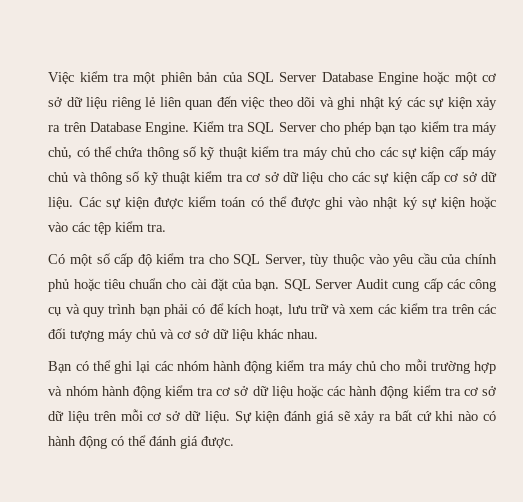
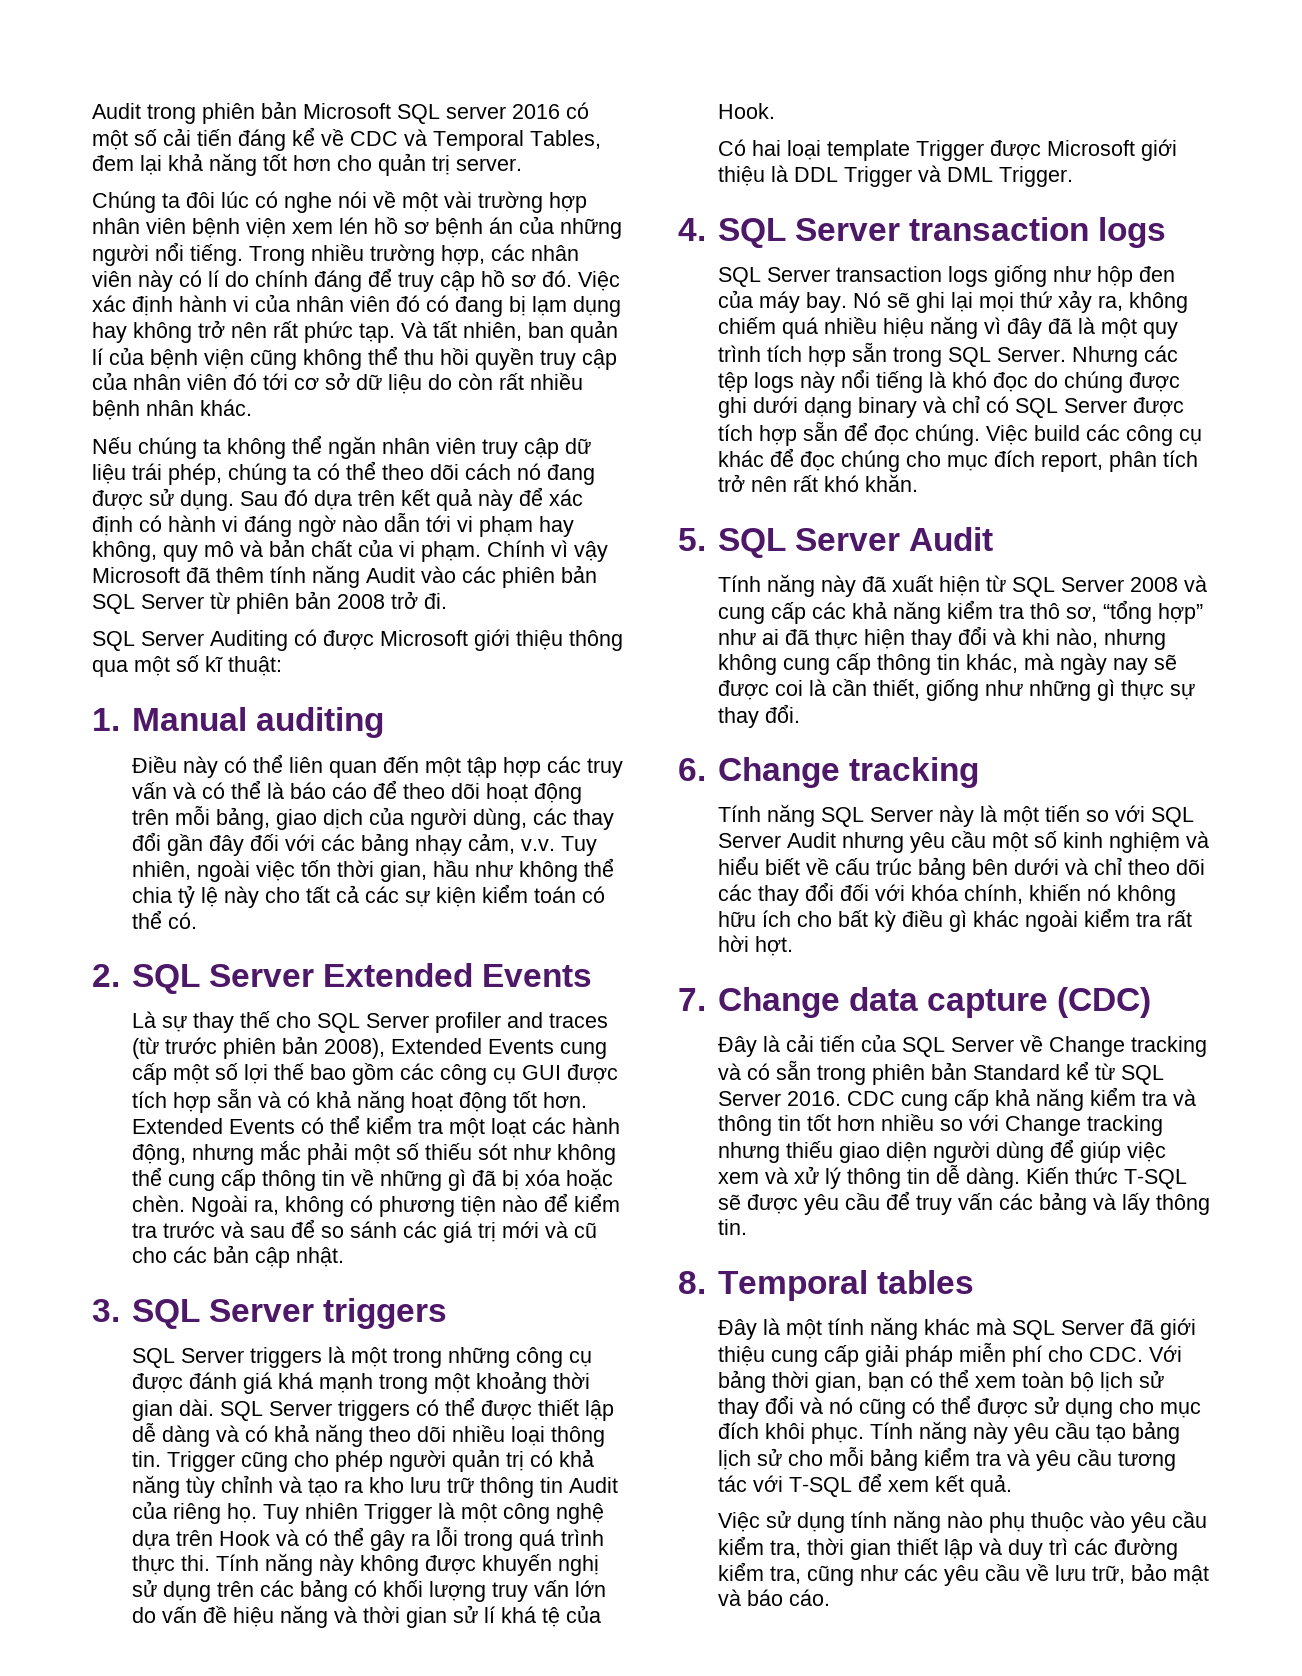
[48,71,496,85] [48,96,498,110] [48,121,498,135] [48,146,498,160] [48,171,497,185] [48,196,497,210] [48,221,167,235] [48,253,498,267] [48,278,497,292] [48,303,496,317] [48,328,319,342] [48,359,497,374] [48,385,497,399] [48,409,496,424] [48,435,235,449] Việc kiểm tra một phiên bản của SQL Server Database Engine hoặc một cơ sở dữ liệu riêng lẻ liên quan đến việc theo dõi và ghi nhật ký các sự kiện xảy ra trên Database Engine. Kiểm tra SQL Server cho phép bạn tạo kiểm tra máy chủ, có thể chứa thông số kỹ thuật kiểm tra máy chủ cho các sự kiện cấp máy chủ và thông số kỹ thuật kiểm tra cơ sở dữ liệu cho các sự kiện cấp cơ sở dữ liệu. Các sự kiện được kiểm toán có thể được ghi vào nhật ký sự kiện hoặc vào các tệp kiểm tra. // Có một số cấp độ kiểm tra cho SQL Server, tùy thuộc vào yêu cầu của chính phủ hoặc tiêu chuẩn cho cài đặt của bạn. SQL Server Audit cung cấp các công cụ và quy trình bạn phải có để kích hoạt, lưu trữ và xem các kiểm tra trên các đối tượng máy chủ và cơ sở dữ liệu khác nhau. // Bạn có thể ghi lại các nhóm hành động kiểm tra máy chủ cho mỗi trường hợp và nhóm hành động kiểm tra cơ sở dữ liệu hoặc các hành động kiểm tra cơ sở dữ liệu trên mỗi cơ sở dữ liệu. Sự kiện đánh giá sẽ xảy ra bất cứ khi nào có hành động có thể đánh giá được. -> [92,101,589,124] [92,127,601,151] [92,153,522,176] [92,191,587,213] [92,216,622,239] [92,242,579,266] [92,268,620,292] [92,294,621,317] [92,320,618,343] [92,346,617,370] [92,372,583,394] [92,399,252,420] [92,435,591,459] [92,461,595,485] [92,487,583,511] [92,513,574,537] [92,539,608,562] [92,565,597,588] [92,591,447,614] [92,629,623,651] [92,655,282,677] [92,707,384,738] [131,754,623,778] [131,780,582,804] [131,806,614,830] [131,832,597,856] [131,858,614,882] [131,884,605,908] [131,910,197,929] [92,963,592,994] [131,1011,608,1033] [131,1036,607,1059] [131,1063,618,1085] [131,1088,587,1113] [131,1115,620,1138] [131,1141,616,1165] [131,1167,613,1191] [131,1193,620,1217] [131,1219,597,1243] [131,1245,344,1268] [92,1298,447,1329] [131,1346,592,1368] [131,1371,590,1394] [131,1397,614,1421] [131,1423,605,1447] [131,1449,594,1472] [131,1475,618,1498] [131,1501,604,1524] [131,1527,604,1551] [131,1553,599,1576] [131,1579,606,1602] [131,1605,601,1628] [717,103,775,119] [717,139,1177,161] [717,165,1073,187] [678,217,1166,248] [717,265,1175,287] [717,290,1188,313] [717,316,1178,339] [717,342,1178,367] [717,369,1180,393] [717,395,1184,418] [717,421,1202,446] [717,448,1198,472] [717,474,918,492] [678,527,993,558] [717,574,1207,597] [717,600,1203,624] [717,626,1166,650] [717,653,1177,675] [717,679,1195,701] [717,704,800,728] [678,757,979,788] [717,804,1194,827] [717,831,1209,853] [717,856,1205,880] [717,882,1176,906] [717,908,1192,932] [717,935,793,956] [678,987,1151,1018] [717,1034,1207,1057] [717,1060,1164,1085] [717,1087,1196,1111] [717,1114,1163,1136] [717,1139,1166,1163] [717,1165,1187,1189] [717,1191,1210,1215] [717,1219,747,1235] [678,1270,974,1301] [717,1317,1196,1340] [717,1343,1182,1367] [717,1369,1164,1393] [717,1395,1201,1419] [717,1421,1180,1444] [717,1447,1176,1471] [717,1473,1012,1497] [717,1510,1207,1533] [717,1536,1178,1560] [717,1562,1209,1586] [717,1589,830,1606] Audit trong phiên bản Microsoft SQL server 2016 có một số cải tiến đáng kể về CDC và Temporal Tables, đem lại khả năng tốt hơn cho quản trị server. // Chúng ta đôi lúc có nghe nói về một vài trường hợp nhân viên bệnh viện xem lén hồ sơ bệnh án của những người nổi tiếng. Trong nhiều trường hợp, các nhân viên này có lí do chính đáng để truy cập hồ sơ đó. Việc xác định hành vi của nhân viên đó có đang bị lạm dụng hay không trở nên rất phức tạp. Và tất nhiên, ban quản lí của bệnh viện cũng không thể thu hồi quyền truy cập của nhân viên đó tới cơ sở dữ liệu do còn rất nhiều bệnh nhân khác. // Nếu chúng ta không thể ngăn nhân viên truy cập dữ liệu trái phép, chúng ta có thể theo dõi cách nó đang được sử dụng. Sau đó dựa trên kết quả này để xác định có hành vi đáng ngờ nào dẫn tới vi phạm hay không, quy mô và bản chất của vi phạm. Chính vì vậy Microsoft đã thêm tính năng Audit vào các phiên bản SQL Server từ phiên bản 2008 trở đi. // SQL Server Auditing có được Microsoft giới thiệu thông qua một số kĩ thuật: // 1. Manual auditing // Điều này có thể liên quan đến một tập hợp các truy vấn và có thể là báo cáo để theo dõi hoạt động trên mỗi bảng, giao dịch của người dùng, các thay đổi gần đây đối với các bảng nhạy cảm, v.v. Tuy nhiên, ngoài việc tốn thời gian, hầu như không thể chia tỷ lệ này cho tất cả các sự kiện kiểm toán có thể có. // 2. SQL Server Extended Events // Là sự thay thế cho SQL Server profiler and traces (từ trước phiên bản 2008), Extended Events cung cấp một số lợi thế bao gồm các công cụ GUI được tích hợp sẵn và có khả năng hoạt động tốt hơn. Extended Events có thể kiểm tra một loạt các hành động, nhưng mắc phải một số thiếu sót như không thể cung cấp thông tin về những gì đã bị xóa hoặc chèn. Ngoài ra, không có phương tiện nào để kiểm tra trước và sau để so sánh các giá trị mới và cũ cho các bản cập nhật. // 3. SQL Server triggers // SQL Server triggers là một trong những công cụ được đánh giá khá mạnh trong một khoảng thời gian dài. SQL Server triggers có thể được thiết lập dễ dàng và có khả năng theo dõi nhiều loại thông tin. Trigger cũng cho phép người quản trị có khả năng tùy chỉnh và tạo ra kho lưu trữ thông tin Audit của riêng họ. Tuy nhiên Trigger là một công nghệ dựa trên Hook và có thể gây ra lỗi trong quá trình thực thi. Tính năng này không được khuyến nghị sử dụng trên các bảng có khối lượng truy vấn lớn do vấn đề hiệu năng và thời gian sử lí khá tệ của Hook. // Có hai loại template Trigger được Microsoft giới thiệu là DDL Trigger và DML Trigger. // 4. SQL Server transaction logs // SQL Server transaction logs giống như hộp đen của máy bay. Nó sẽ ghi lại mọi thứ xảy ra, không chiếm quá nhiều hiệu năng vì đây đã là một quy trình tích hợp sẵn trong SQL Server. Nhưng các tệp logs này nổi tiếng là khó đọc do chúng được ghi dưới dạng binary và chỉ có SQL Server được tích hợp sẵn để đọc chúng. Việc build các công cụ khác để đọc chúng cho mục đích report, phân tích trở nên rất khó khăn. // 5. SQL Server Audit // Tính năng này đã xuất hiện từ SQL Server 2008 và cung cấp các khả năng kiểm tra thô sơ, “tổng hợp” như ai đã thực hiện thay đổi và khi nào, nhưng không cung cấp thông tin khác, mà ngày nay sẽ được coi là cần thiết, giống như những gì thực sự thay đổi. // 6. Change tracking // Tính năng SQL Server này là một tiến so với SQL Server Audit nhưng yêu cầu một số kinh nghiệm và hiểu biết về cấu trúc bảng bên dưới và chỉ theo dõi các thay đổi đối với khóa chính, khiến nó không hữu ích cho bất kỳ điều gì khác ngoài kiểm tra rất hời hợt. // 7. Change data capture (CDC) // Đây là cải tiến của SQL Server về Change tracking và có sẵn trong phiên bản Standard kể từ SQL Server 2016. CDC cung cấp khả năng kiểm tra và thông tin tốt hơn nhiều so với Change tracking nhưng thiếu giao diện người dùng để giúp việc xem và xử lý thông tin dễ dàng. Kiến thức T-SQL sẽ được yêu cầu để truy vấn các bảng và lấy thông tin. // 8. Temporal tables // Đây là một tính năng khác mà SQL Server đã giới thiệu cung cấp giải pháp miễn phí cho CDC. Với bảng thời gian, bạn có thể xem toàn bộ lịch sử thay đổi và nó cũng có thể được sử dụng cho mục đích khôi phục. Tính năng này yêu cầu tạo bảng lịch sử cho mỗi bảng kiểm tra và yêu cầu tương tác với T-SQL để xem kết quả. // Việc sử dụng tính năng nào phụ thuộc vào yêu cầu kiểm tra, thời gian thiết lập và duy trì các đường kiểm tra, cũng như các yêu cầu về lưu trữ, bảo mật và báo cáo.

